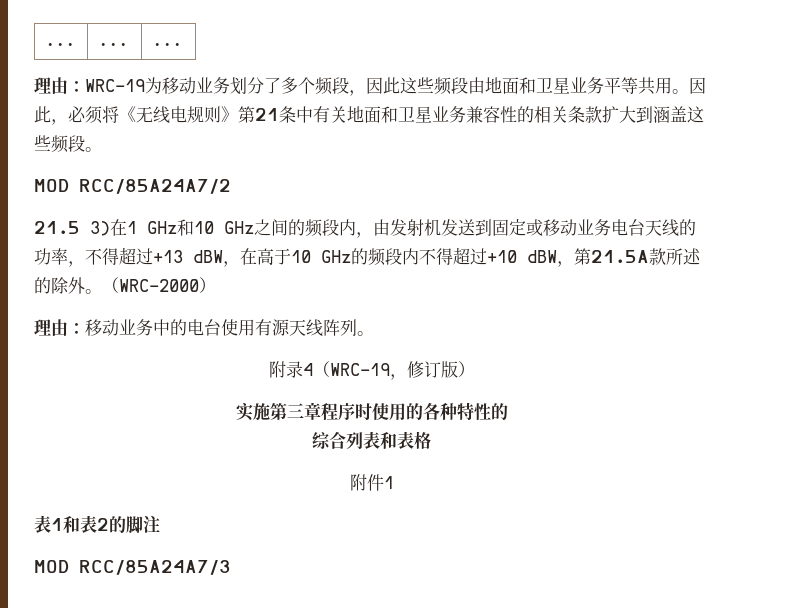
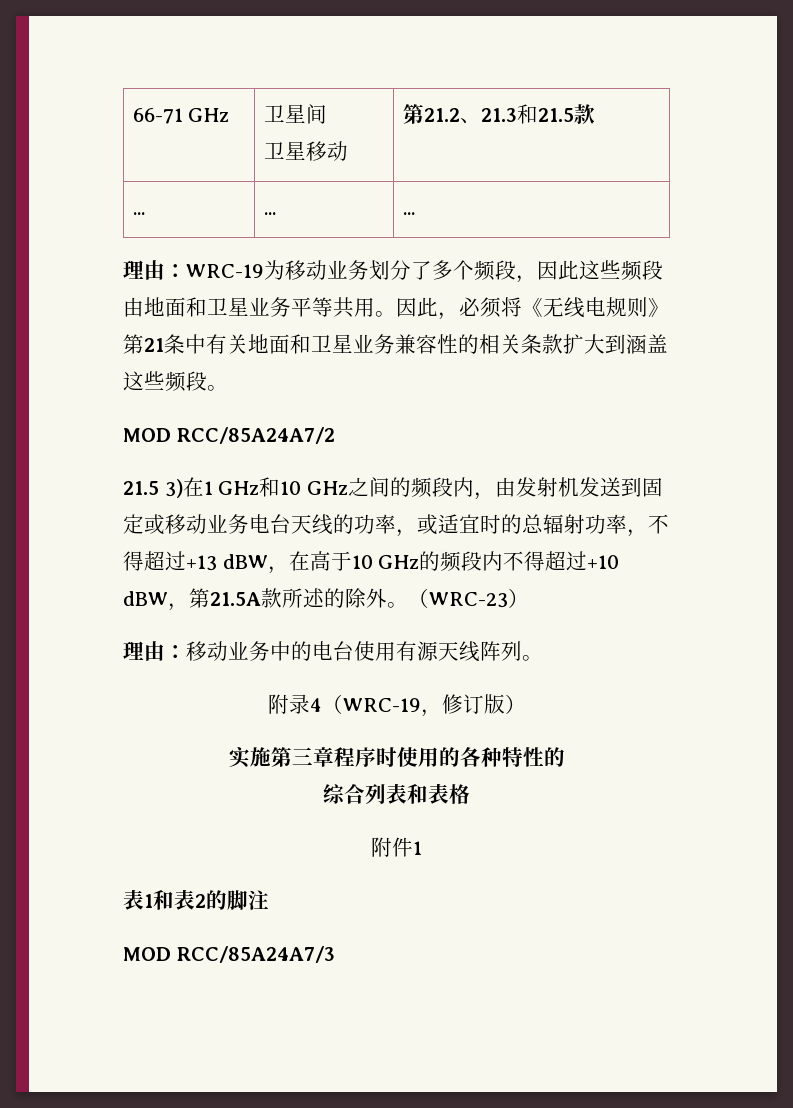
(45, 44) none -> [132,108,230,124] [263,104,327,124] [263,141,348,161] [402,104,595,124] 66-71 GHz | 卫星间 // 卫星移动 | 第21.2、21.3和21.5款 //
(85, 264) none -> [417,514,648,537] 或适宜时的总辐射功率，
[119,279,199,292] WRC-2000 -> [429,592,508,608] WRC-23

